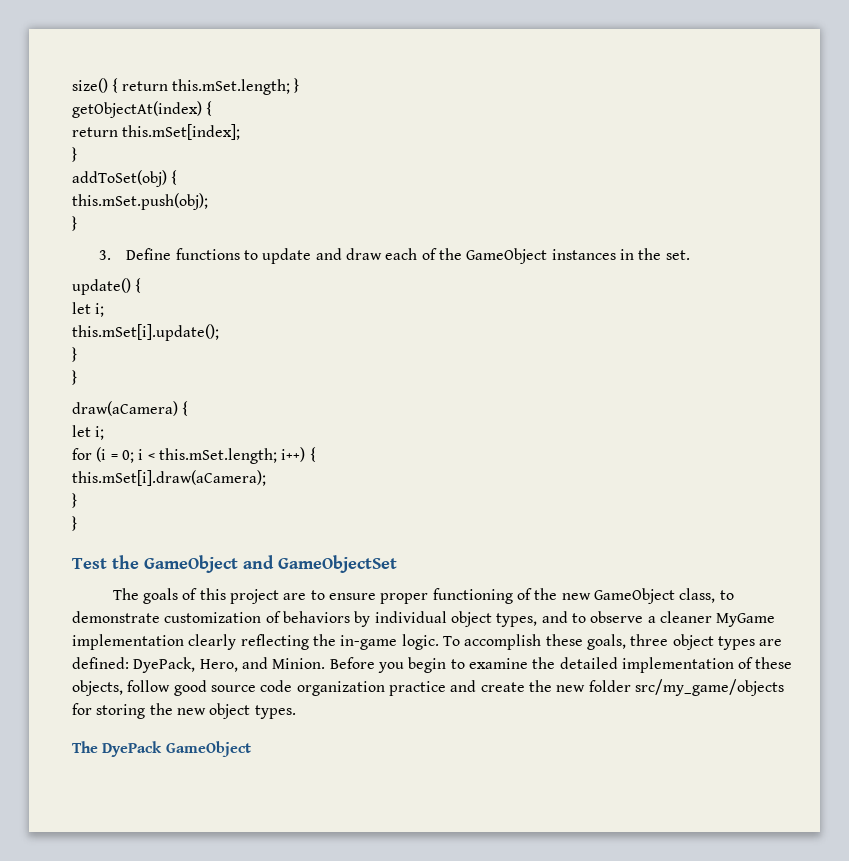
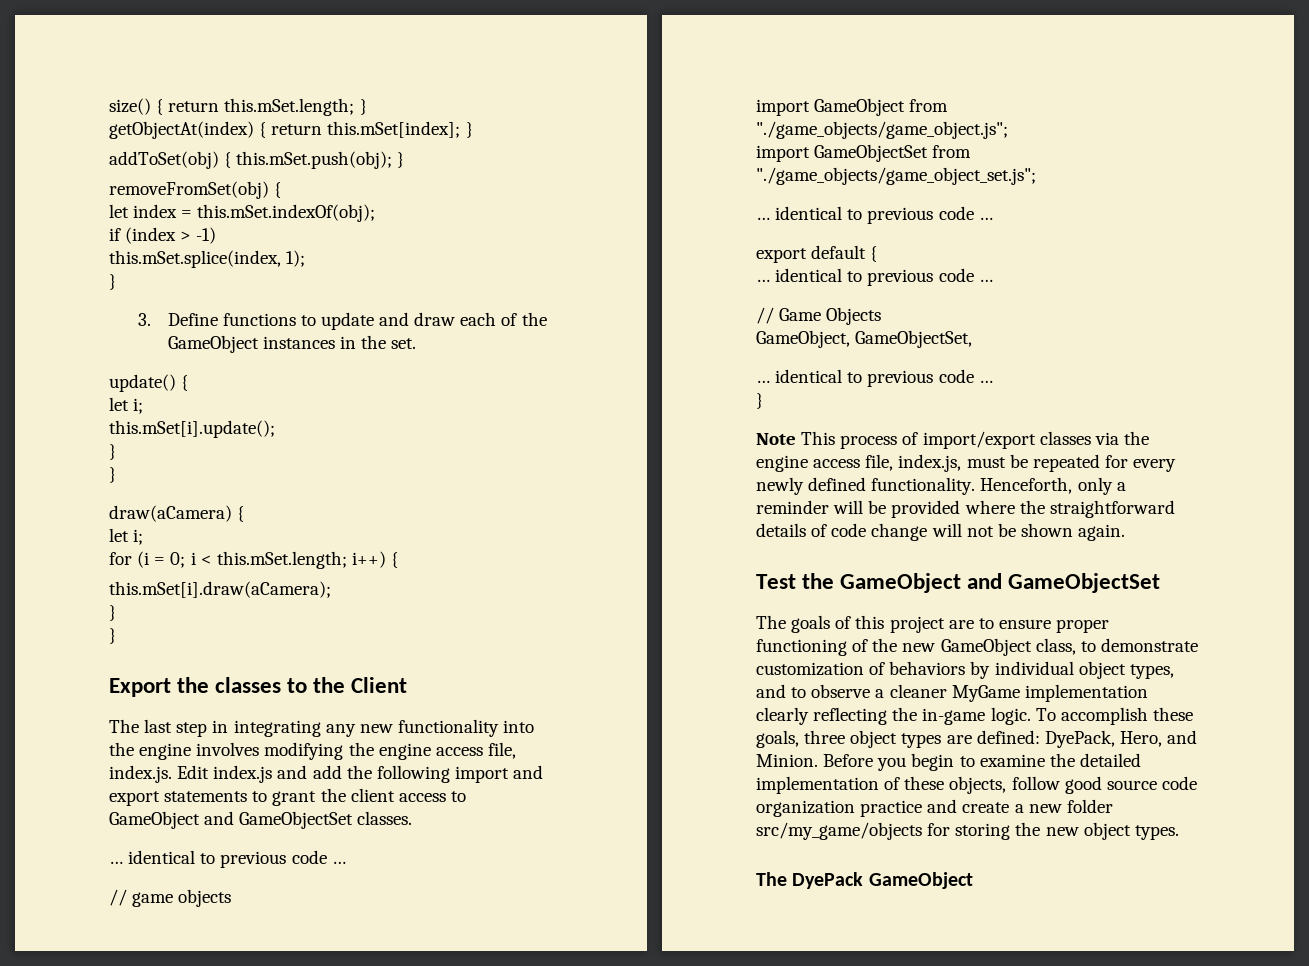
(213, 108) // -> (267, 130) none
(241, 132) // -> (461, 129) none
[72,193,208,210] // this.mSet.push(obj); -> [236,151,405,169] [109,181,282,199] [109,204,376,222] [109,227,217,244] [109,250,306,268] this.mSet.push(obj); } // removeFromSet(obj) { // let index = this.mSet.indexOf(obj); // if (index > -1) // this.mSet.splice(index, 1);
(77, 523) none -> [109,677,408,697] [109,719,535,737] [109,742,516,760] [109,765,544,783] [109,788,466,806] [109,811,413,829] [109,850,346,868] [109,889,232,907] [756,98,949,116] [756,121,1008,139] [756,144,972,162] [756,167,1036,185] [756,206,993,224] [756,245,878,263] [756,268,993,286] [756,307,882,325] [756,330,973,348] [756,369,993,387] [756,393,763,409] [756,431,1149,449] [756,454,1177,472] [756,477,1126,495] [756,500,1175,518] [756,523,1126,541] // Export the classes to the Client // The last step in integrating any new functionality into the engine involves modifying the engine access file, index.js. Edit index.js and add the following import and export statements to grant the client access to GameObject and GameObjectSet classes. // … identical to previous code … // // game objects // import GameObject from "./game_objects/game_object.js"; // import GameObjectSet from "./game_objects/game_object_set.js"; // … identical to previous code … // export default { // … identical to previous code … // // Game Objects // GameObject, GameObjectSet, // … identical to previous code … // } // Note This process of import/export classes via the engine access file, index.js, must be repeated for every newly defined functionality. Henceforth, only a reminder will be provided where the straightforward details of code change will not be shown again.
[528,680,552,692] the -> [1014,804,1024,813] a

